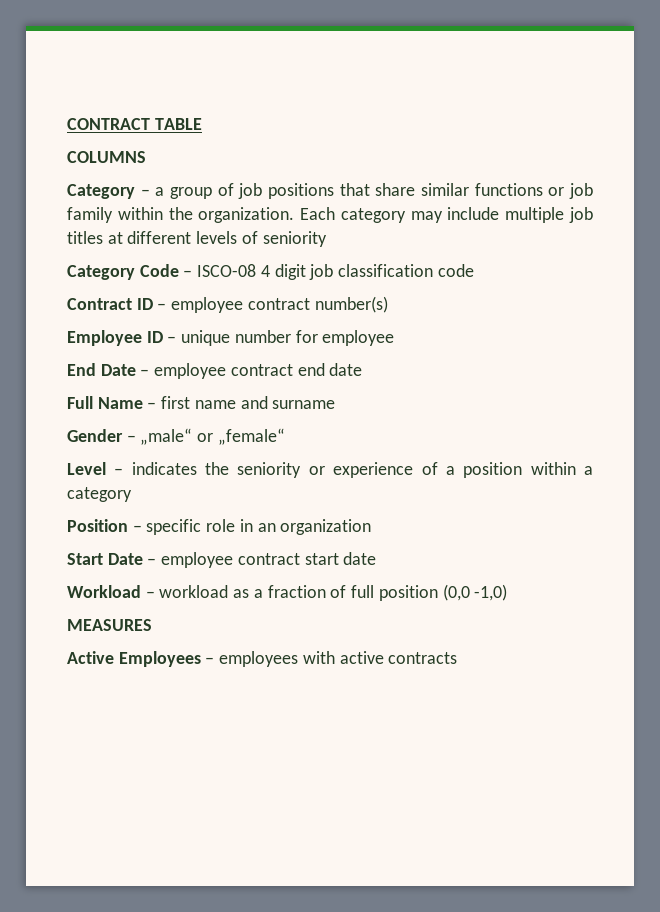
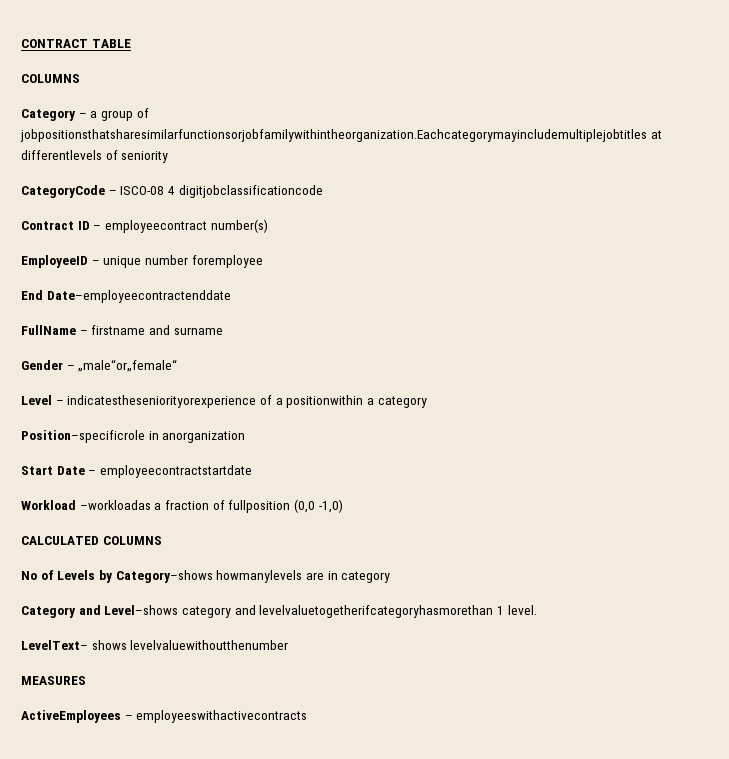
[238,183,593,199] [67,207,593,223] [67,231,238,244] job positions that share similar functions or job family within the organization. Each category may include multiple job titles at different levels -> [20,129,662,142] [21,150,102,160] jobpositionsthatsharesimilarfunctionsorjobfamilywithintheorganization.Eachcategorymayincludemultiplejobtitles at differentlevels
[67,264,179,280] Category Code -> [21,185,105,198] CategoryCode
[274,264,474,280] digit job classification code -> [178,185,323,198] digitjobclassificationcode
[171,297,310,313] employee contract -> [104,220,207,233] employeecontract
[67,330,163,346] Employee ID -> [21,255,88,268] EmployeeID
[295,330,395,346] for employee -> [191,255,263,268] foremployee
[100,363,363,379] [67,396,236,409] Date – employee contract end date // Full Name – first name -> [46,290,231,303] [21,325,146,335] Date–employeecontractenddate // FullName – firstname
[140,428,285,445] „male“ or „female“ -> [78,359,178,372] „male“or„female“
[131,462,594,478] [67,487,132,502] [67,519,372,535] [67,552,377,568] [67,585,250,598] indicates the seniority or experience of a position within a category // Position – specific role in an organization // Start Date – employee contract start date // Workload – workload as -> [67,395,427,408] [21,430,246,443] [21,465,252,478] [21,500,151,510] indicatestheseniorityorexperience of a positionwithin a category // Position–specificrole in anorganization // Start Date – employeecontractstartdate // Workload –workloadas
[351,585,438,601] full position -> [228,500,291,513] fullposition
[67,619,152,631] [67,651,458,667] MEASURES // Active Employees – employees with active contracts -> [21,536,162,545] [21,570,391,583] [21,605,537,618] [21,640,289,650] [21,676,86,685] [21,710,308,723] CALCULATED COLUMNS // No of Levels by Category–shows howmanylevels are in category // Category and Level–shows category and levelvaluetogetherifcategoryhasmorethan 1 level. // LevelText– shows levelvaluewithoutthenumber // MEASURES // ActiveEmployees – employeeswithactivecontracts

